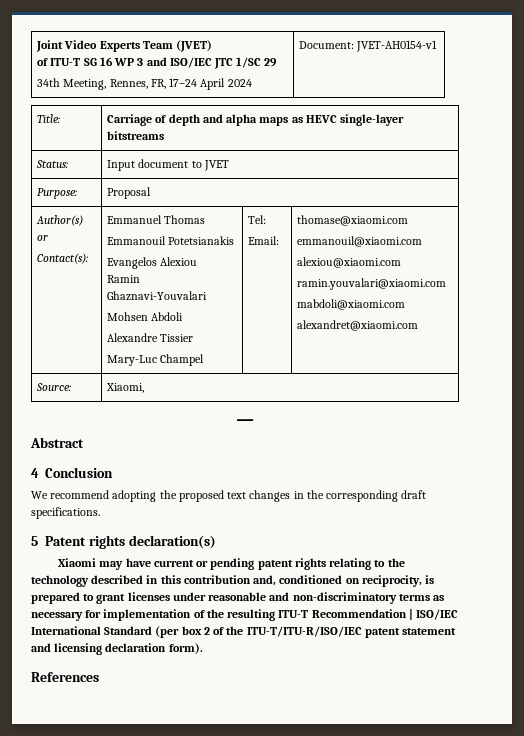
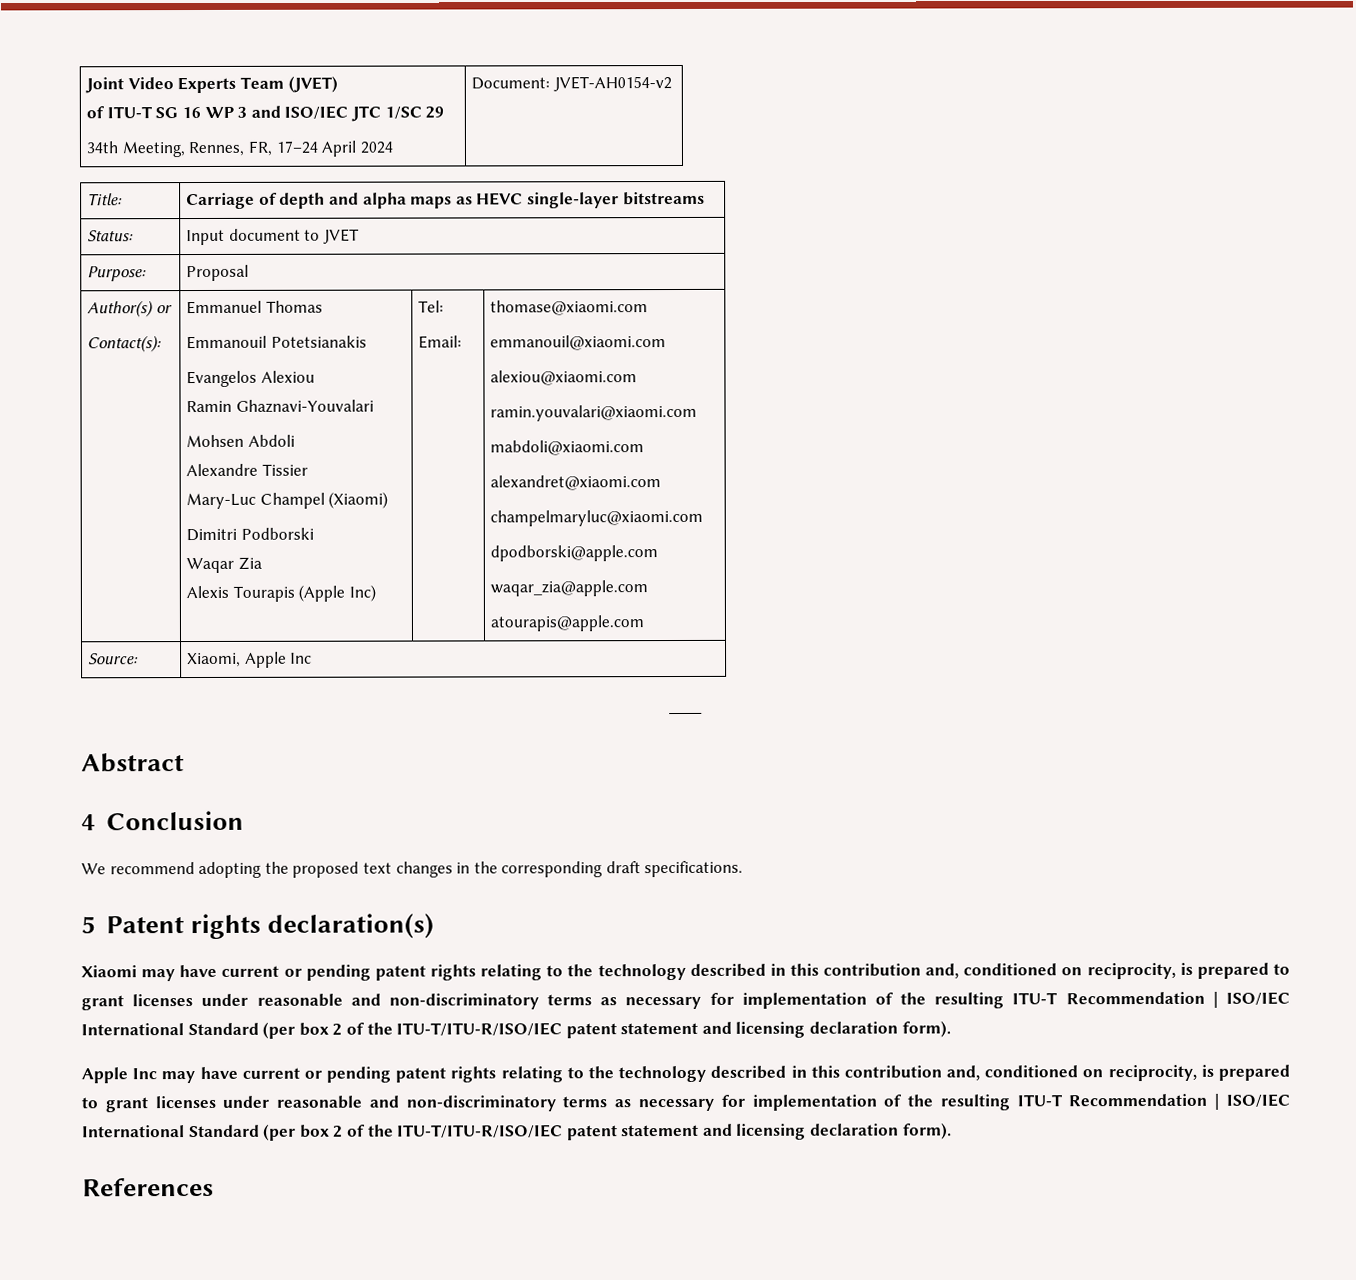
[356,40,438,52] JVET-AH0154-v1 -> [552,76,672,92] JVET-AH0154-v2
(205, 360) none -> [328,491,389,509] [186,527,314,542] [186,556,262,574] [186,584,376,602] (Xiaomi) // Dimitri Podborski // Waqar Zia // Alexis Tourapis (Apple Inc)
(419, 325) none -> [490,509,704,527] [490,545,659,562] [490,580,649,597] [490,615,645,632] // champelmaryluc@xiaomi.com // dpodborski@apple.com // waqar_zia@apple.com // atourapis@apple.com
(145, 388) none -> [244,651,313,668] Apple Inc
(203, 648) none -> [81,1064,1290,1084] [81,1093,1291,1113] [82,1122,952,1141] // Apple Inc may have current or pending patent rights relating to the technology described in this contribution and, conditioned on reciprocity, is prepared to grant licenses under reasonable and non-discriminatory terms as necessary for implementation of the resulting ITU-T Recommendation | ISO/IEC International Standard (per box 2 of the ITU-T/ITU-R/ISO/IEC patent statement and licensing declaration form).

